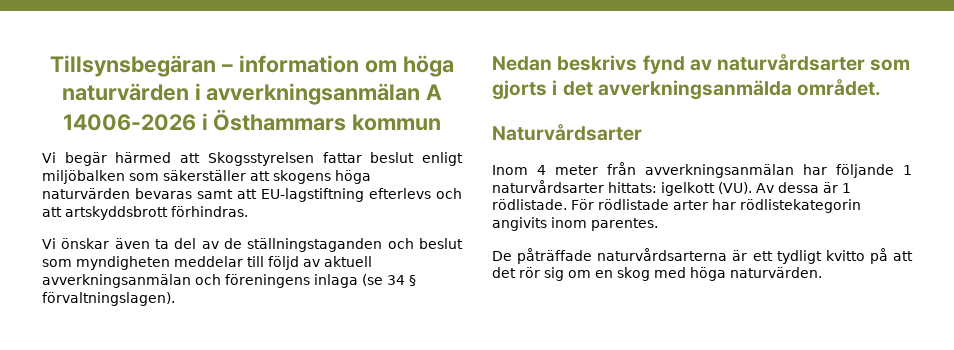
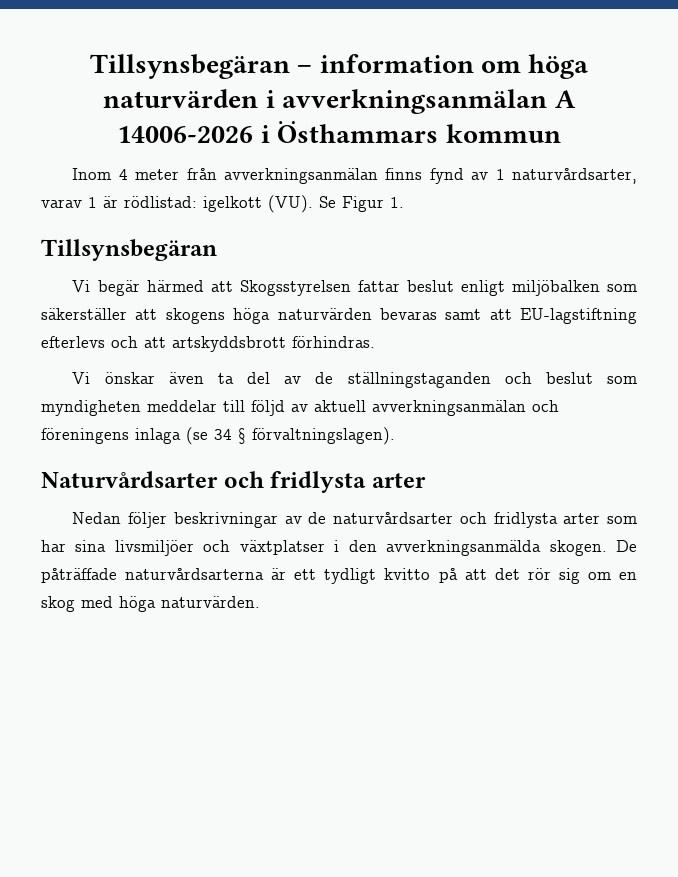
(442, 122) none -> [72,168,638,184] [41,195,404,213] [41,239,217,261] // Inom 4 meter från avverkningsanmälan finns fynd av 1 naturvårdsarter, varav 1 är rödlistad: igelkott (VU). Se Figur 1. // Tillsynsbegäran
[492,54,911,74] [492,79,882,100] [492,124,642,141] [492,162,912,178] [492,180,851,196] [492,199,861,213] [492,217,658,231] Nedan beskrivs fynd av naturvårdsarter som gjorts i det avverkningsanmälda området. // Naturvårdsarter // Inom 4 meter från avverkningsanmälan har följande 1 naturvårdsarter hittats: igelkott (VU). Av dessa är 1 rödlistade. För rödlistade arter har rödlistekategorin angivits inom parentes. // -> [41,471,426,493] [72,512,638,528] [41,540,607,556] Naturvårdsarter och fridlysta arter // Nedan följer beskrivningar av de naturvårdsarter och fridlysta arter som har sina livsmiljöer och växtplatser i den avverkningsanmälda skogen.

